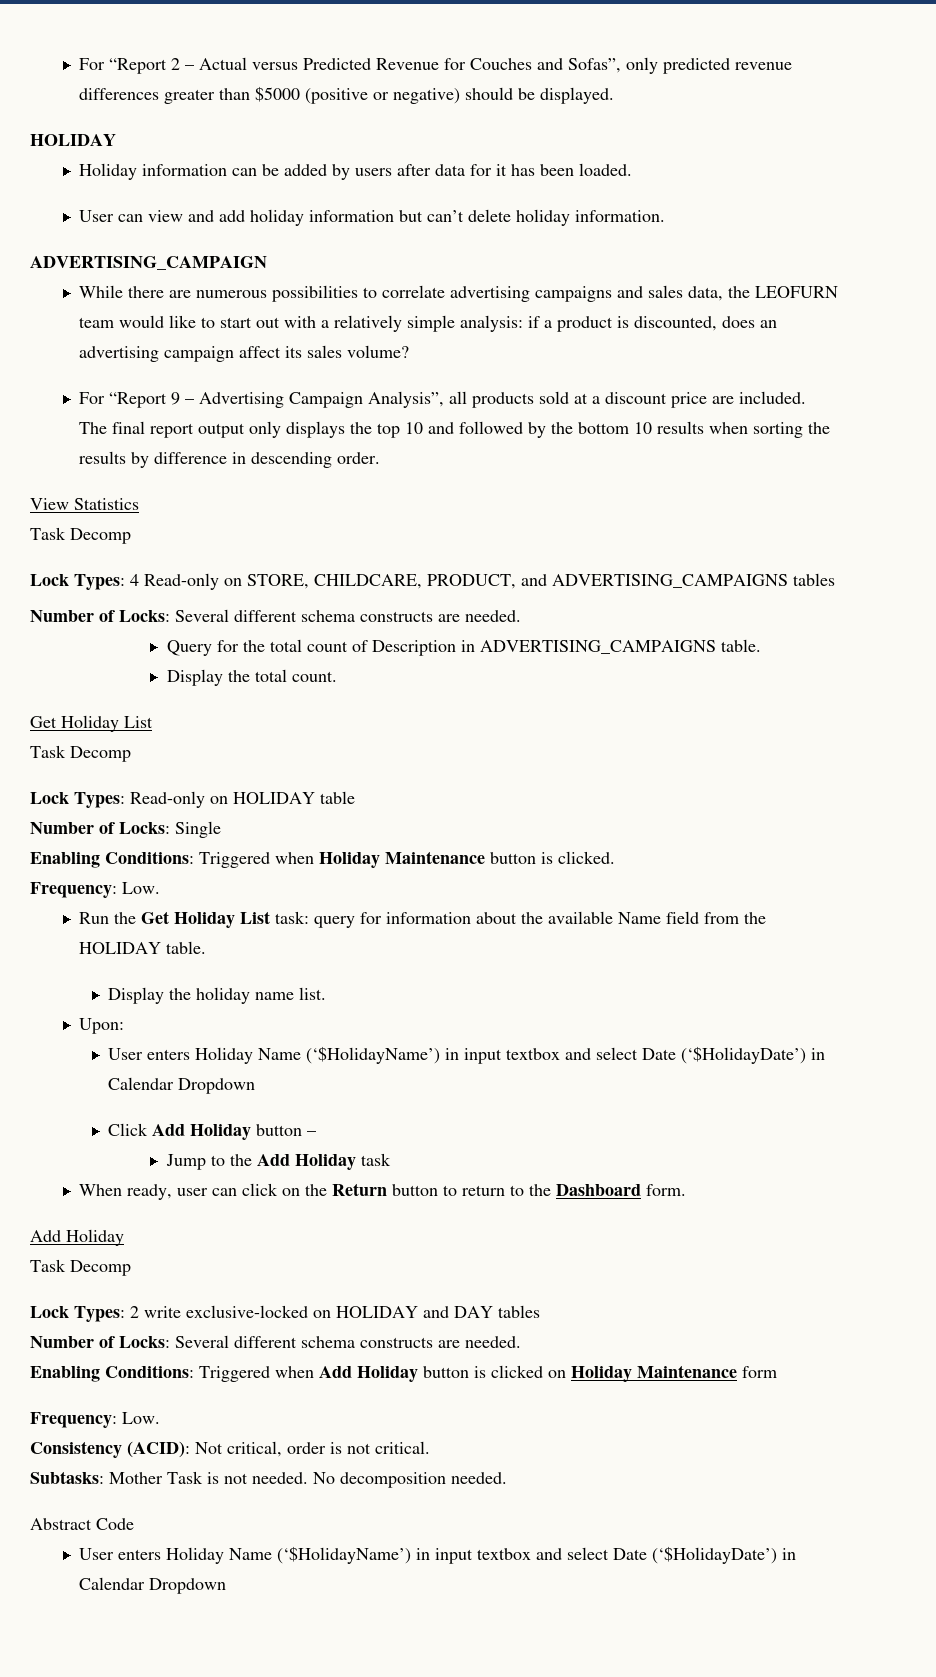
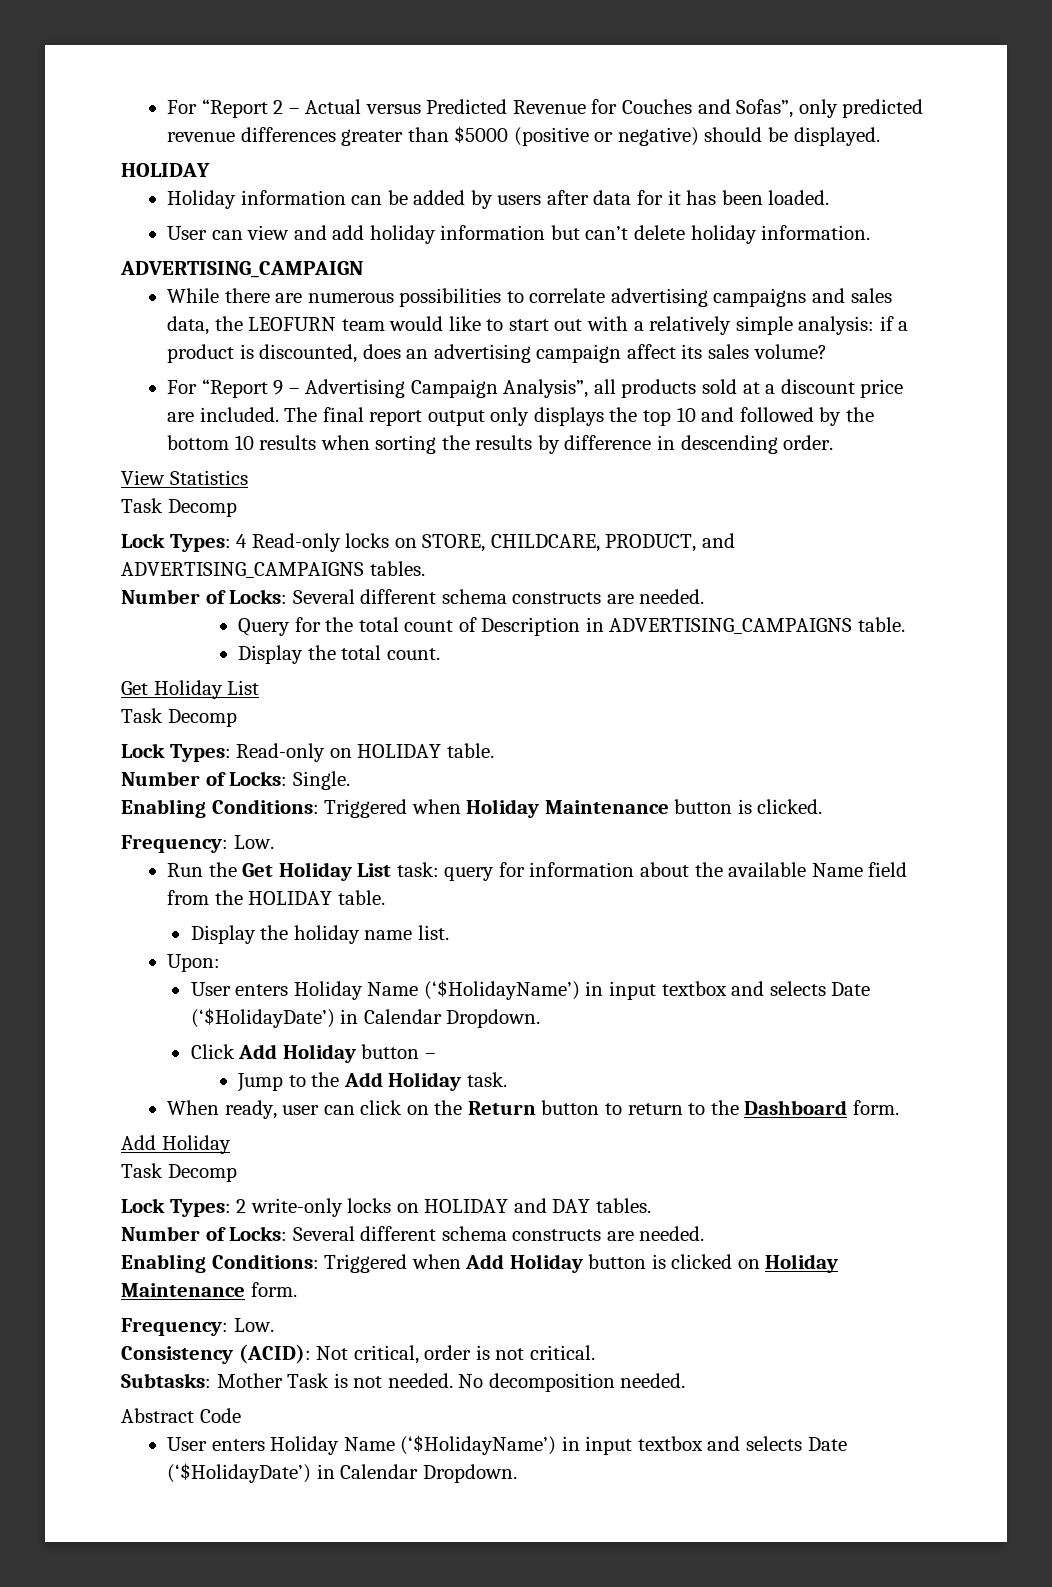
(219, 581) none -> [345,533,390,548] locks
[793,573,835,586] tables -> [369,561,425,576] tables.
[320,791,355,804] [30,821,221,838] table // Number of Locks: Single -> [446,743,494,758] [121,771,350,790] table. // Number of Locks: Single.
[596,1046,826,1064] [108,1077,256,1094] select Date (‘$HolidayDate’) in Calendar Dropdown -> [769,981,871,996] [190,1008,541,1028] selects Date (‘$HolidayDate’) in Calendar Dropdown.
[360,1153,391,1166] task -> [466,1072,507,1087] task.
[144,1305,308,1318] write exclusive-locked -> [250,1198,392,1217] write-only locks
[498,1305,540,1318] tables -> [595,1198,651,1213] tables.
[742,1366,777,1378] form -> [250,1282,297,1297] form.
[567,1546,797,1564] [79,1577,227,1594] select Date (‘$HolidayDate’) in Calendar Dropdown -> [745,1436,847,1451] [167,1463,517,1483] selects Date (‘$HolidayDate’) in Calendar Dropdown.

